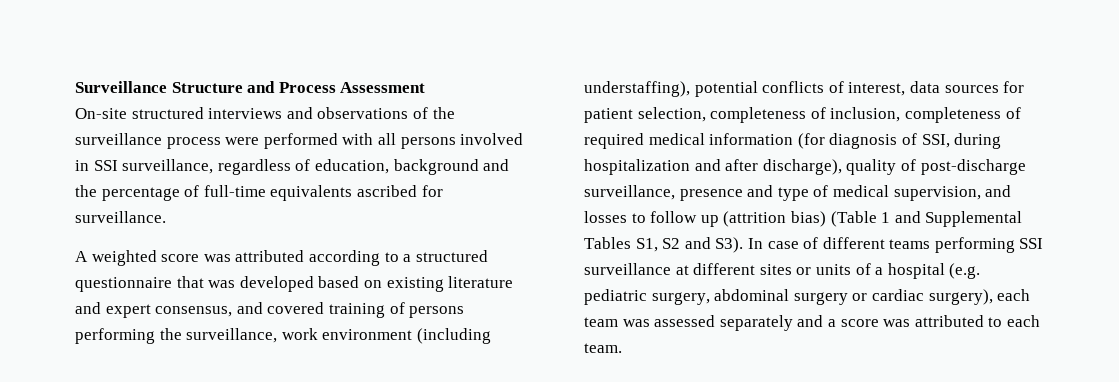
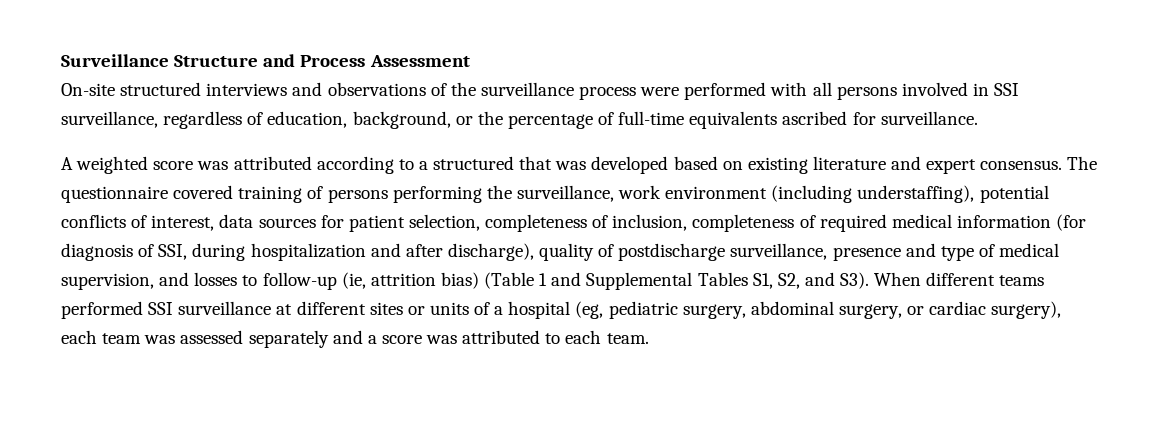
[393,159,510,175] background and -> [352,111,473,129] background, or
[75,277,172,292] questionnaire -> (515, 163) none
[155,302,263,317] consensus, and -> [980,156,1098,170] [61,186,168,203] consensus. The questionnaire
[920,159,1026,175] post-discharge -> [618,243,726,261] postdischarge
[650,211,787,227] follow up (attrition -> [262,272,436,290] follow-up (ie, attrition
[662,238,681,249] S2 -> [777,273,800,289] S2,
[747,237,819,249] In case of -> [874,272,922,286] When
[934,237,1015,253] performing -> [61,301,143,319] performed
[949,263,981,279] (e.g. -> [575,301,604,319] (eg,
[793,292,848,305] surgery -> [838,304,902,319] surgery,

